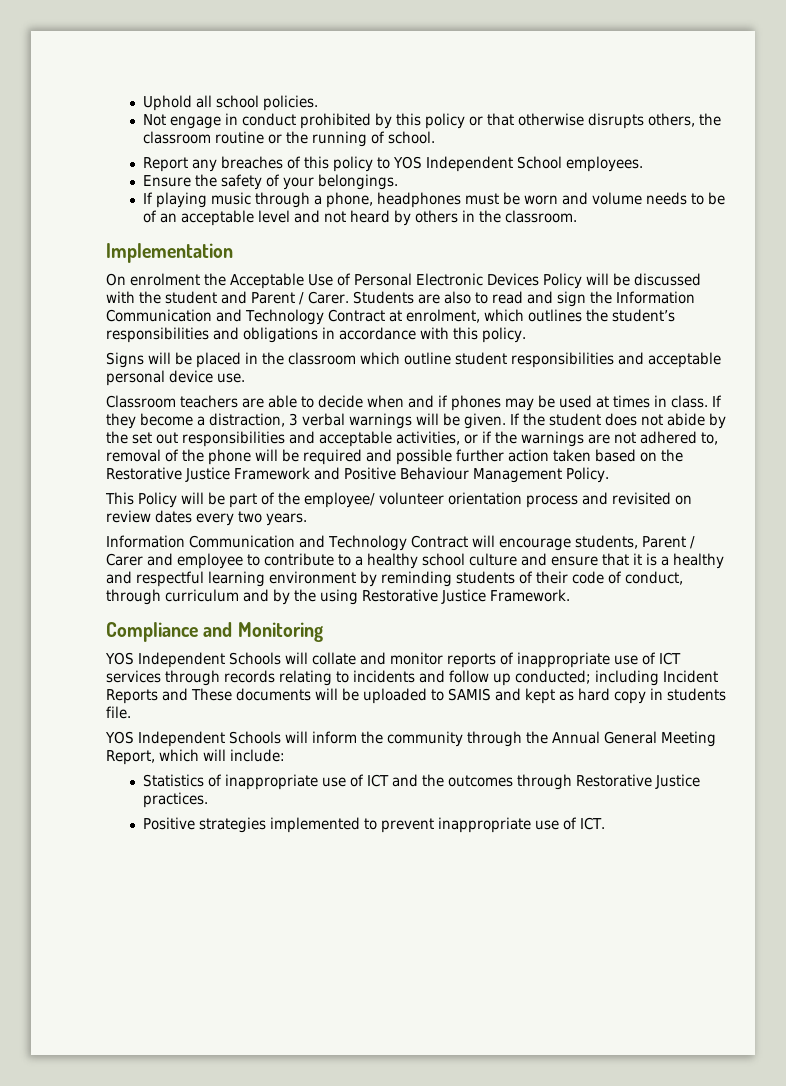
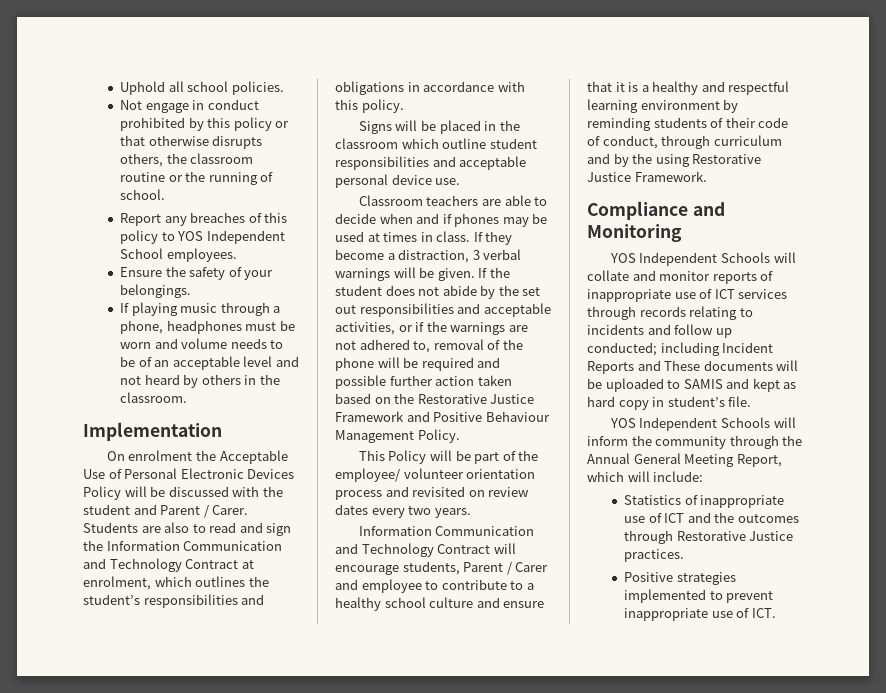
[667,688,726,701] students -> [667,396,725,407] student’s

